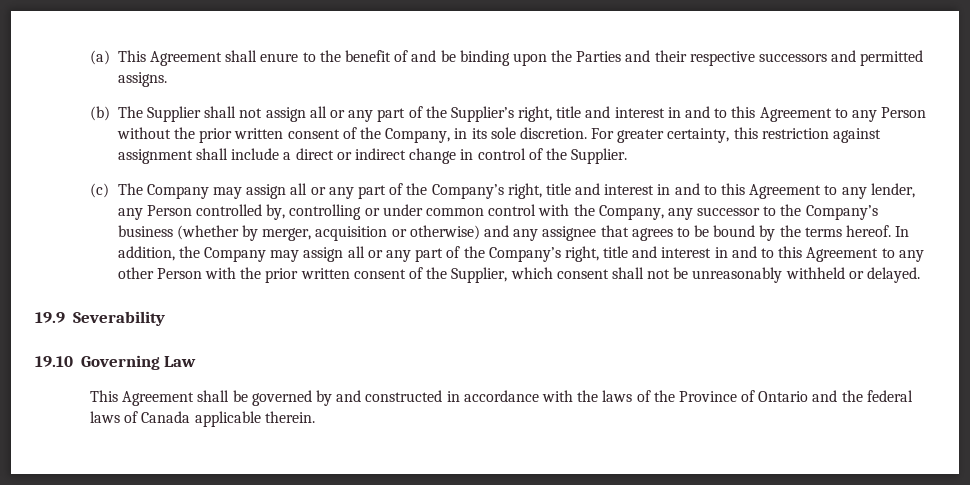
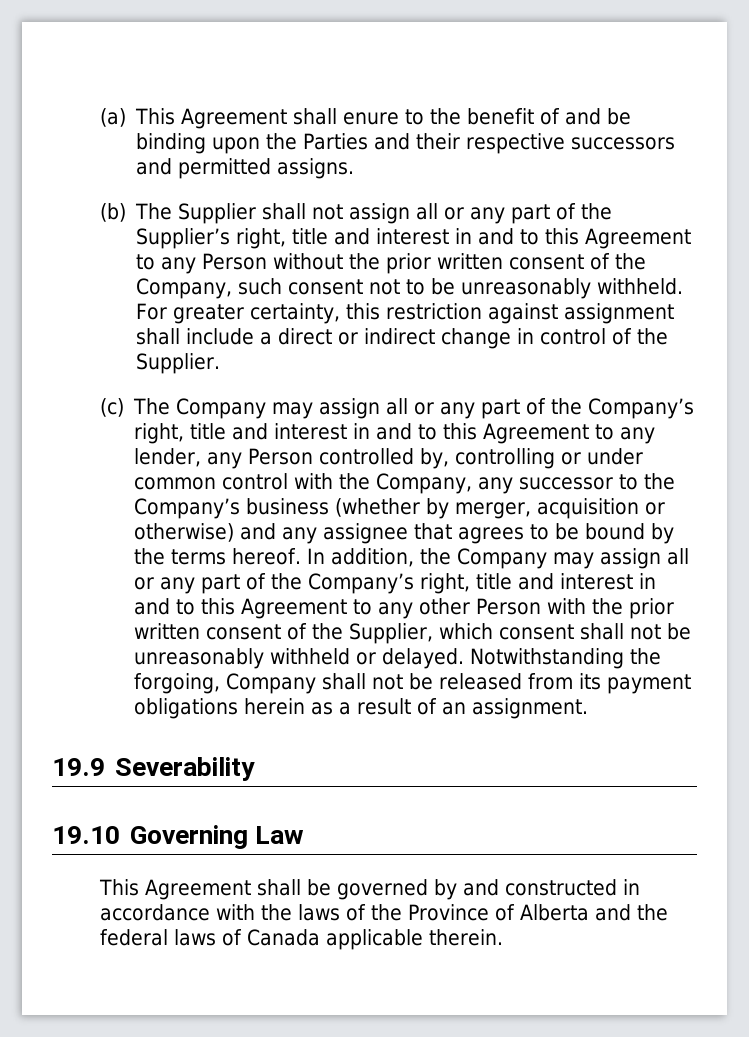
[454,127,587,139] in its sole discretion. -> [238,278,684,299] such consent not to be unreasonably withheld.
(920, 275) none -> [470,648,662,669] [134,673,692,694] [134,698,589,719] Notwithstanding the forgoing, Company shall not be released from its payment obligations herein as a result of an assignment.
[758,391,809,402] Ontario -> [520,904,590,921] Alberta

